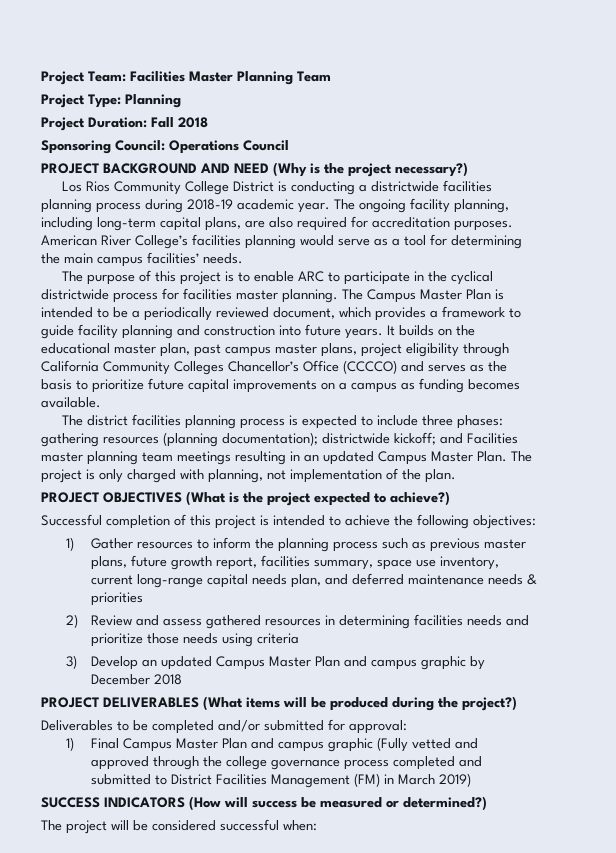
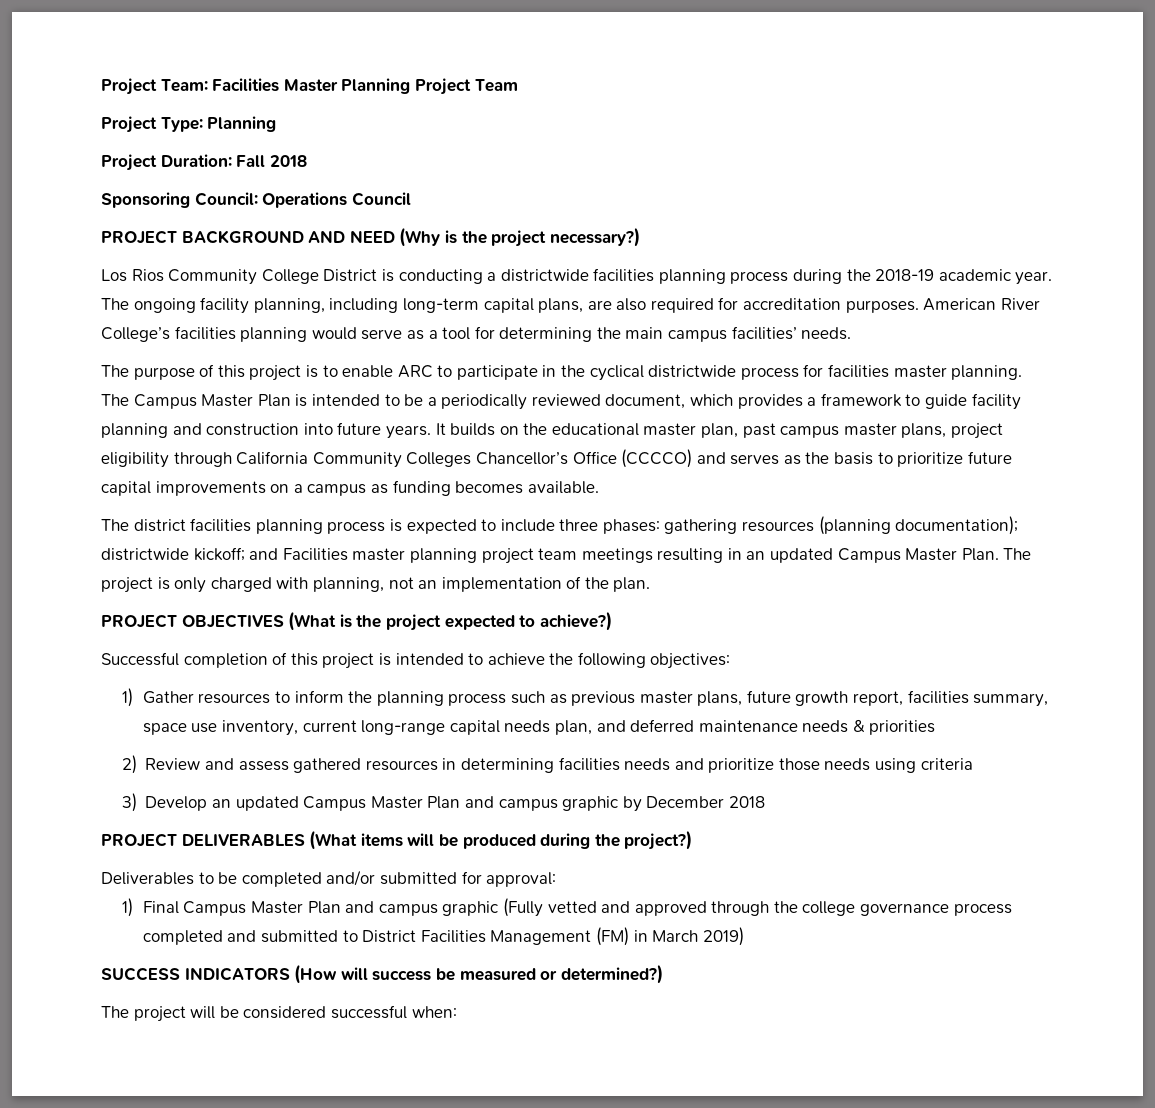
(293, 78) none -> [414,78,471,95] Project
(183, 206) none -> [846,269,871,281] the
(138, 458) none -> [481,548,534,564] project
(286, 475) none -> [418,580,438,589] an

